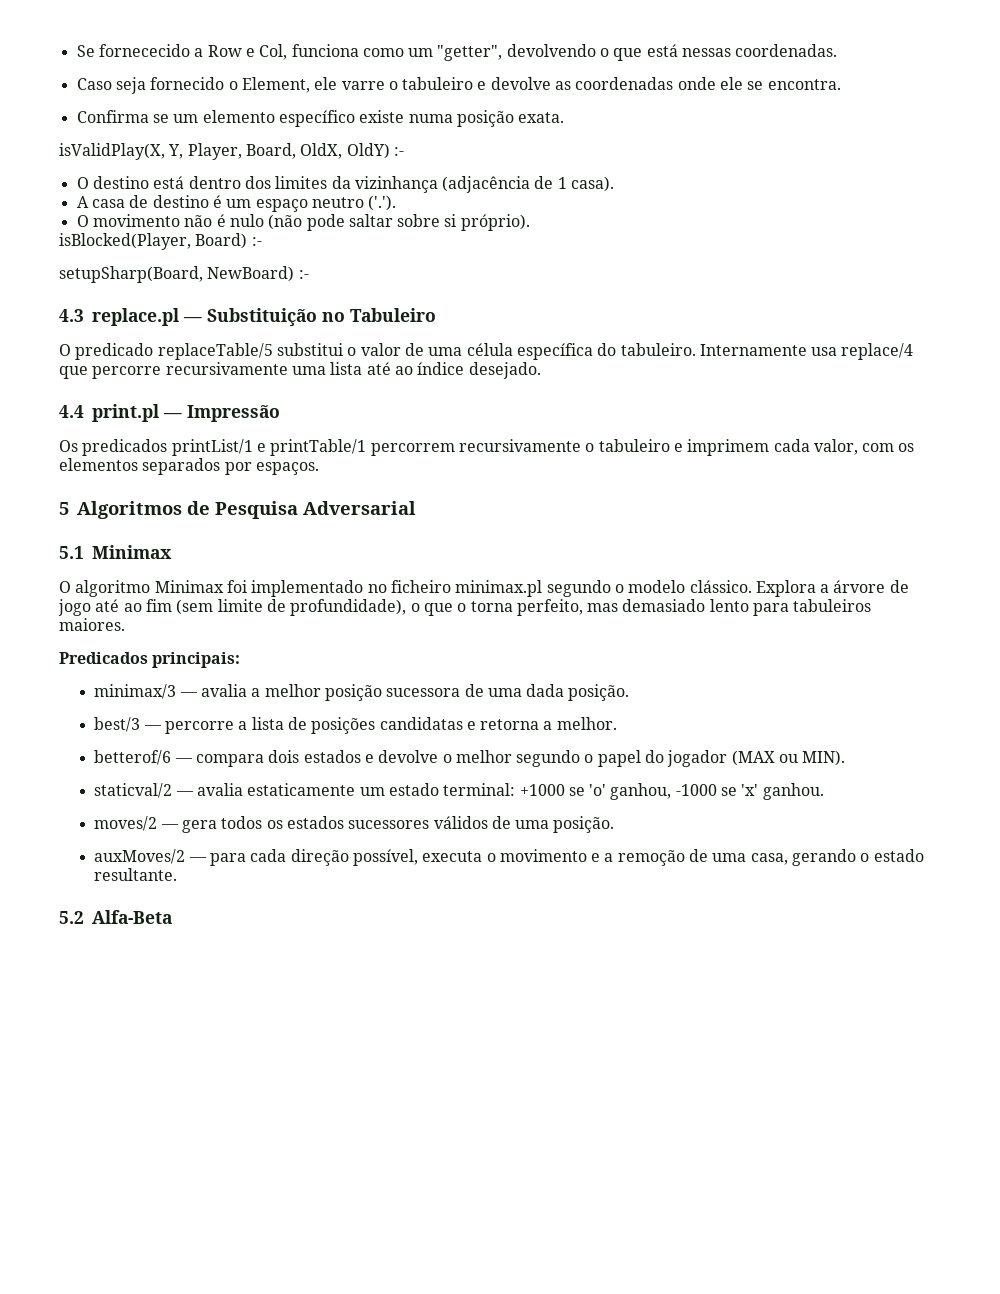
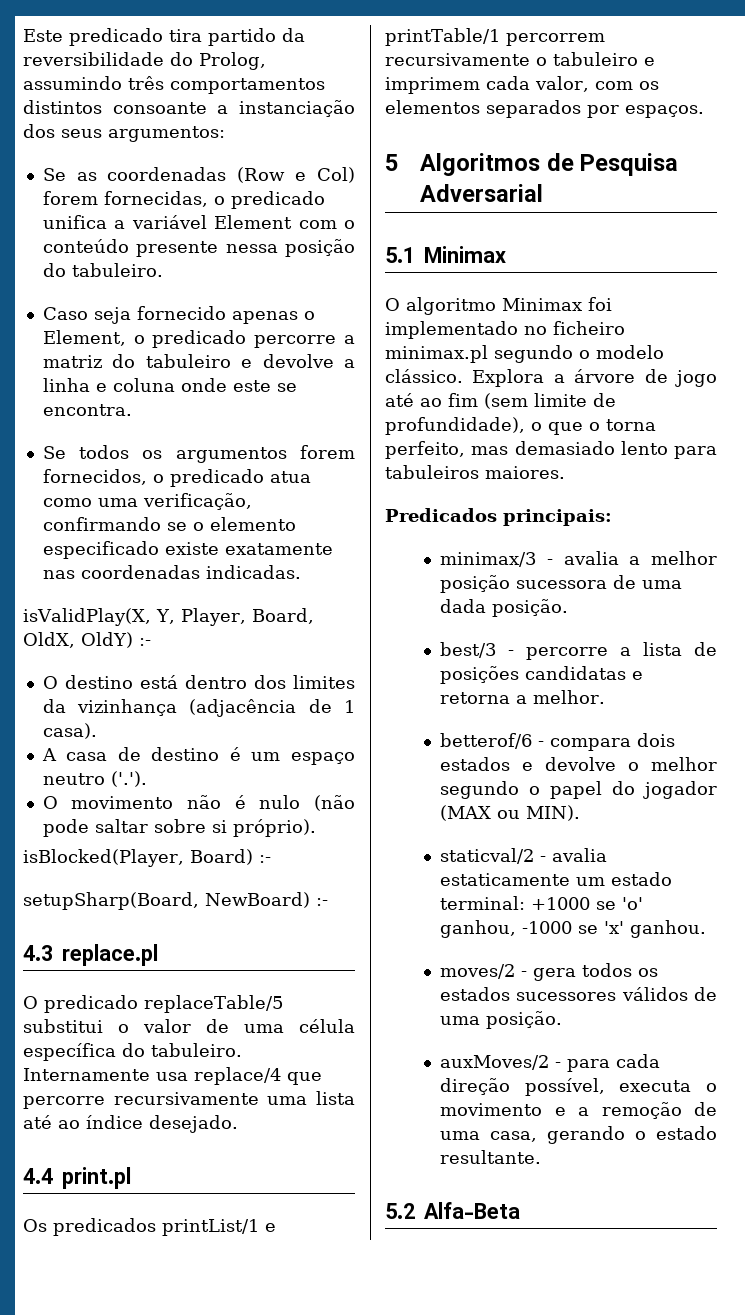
[76,44,838,61] Se fornececido a Row e Col, funciona como um "getter", devolvendo o que está nessas coordenadas. -> [23,28,305,46] [23,52,266,70] [23,76,325,94] [23,100,355,117] [23,124,225,142] [42,167,355,183] [42,191,325,209] [42,215,355,229] [42,239,355,257] [42,263,163,277] Este predicado tira partido da reversibilidade do Prolog, assumindo três comportamentos distintos consoante a instanciação dos seus argumentos: // Se as coordenadas (Row e Col) forem fornecidas, o predicado unifica a variável Element com o conteúdo presente nessa posição do tabuleiro.
(225, 83) none -> [231,311,298,324] apenas
[314,77,841,90] [76,110,565,127] ele varre o tabuleiro e devolve as coordenadas onde ele se encontra. // Confirma se um elemento específico existe numa posição exata. -> [133,330,355,348] [42,354,355,368] [42,378,297,392] [42,404,132,416] [42,445,355,463] [42,469,311,487] [42,493,252,510] [42,517,296,531] [42,541,333,559] [42,565,301,579] o predicado percorre a matriz do tabuleiro e devolve a linha e coluna onde este se encontra. // Se todos os argumentos forem fornecidos, o predicado atua como uma verificação, confirmando se o elemento especificado existe exatamente nas coordenadas indicadas.
[183,308,436,327] — Substituição no Tabuleiro -> (158, 955) none
[163,405,280,422] — Impressão -> (131, 1178) none
[179,692,198,697] — -> [546,559,553,565] -
[143,725,162,730] — -> [508,650,515,656] -
[174,758,193,763] — -> [538,741,545,747] -
[175,791,194,796] — -> [540,856,547,862] -
[160,824,179,829] — -> [521,971,528,977] -
[188,857,207,862] — -> [555,1062,562,1068] -

